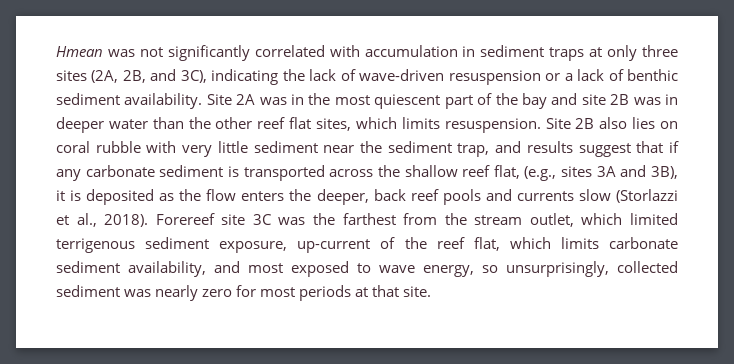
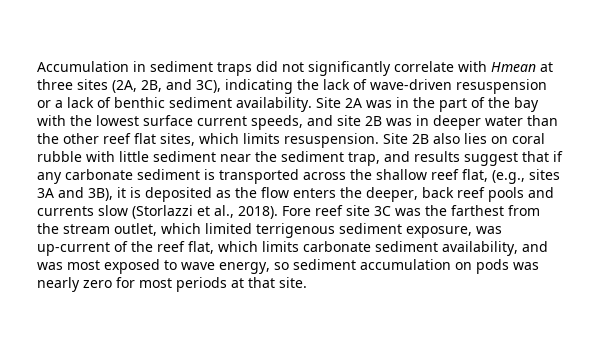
[56,45,638,61] Hmean was not significantly correlated with accumulation in sediment traps at only -> [37,61,553,76] Accumulation in sediment traps did not significantly correlate with Hmean at
[334,94,441,109] most quiescent -> (435, 102) none
(547, 101) none -> [37,115,303,130] with the lowest surface current speeds,
[182,145,213,157] very -> (115, 156) none
[155,213,215,225] Forereef -> [282,205,343,216] Fore reef
(288, 247) none -> [476,226,502,234] was
(240, 267) none -> [37,262,63,270] was
[506,261,678,277] [56,285,120,297] unsurprisingly, collected sediment -> [293,259,509,274] sediment accumulation on pods

